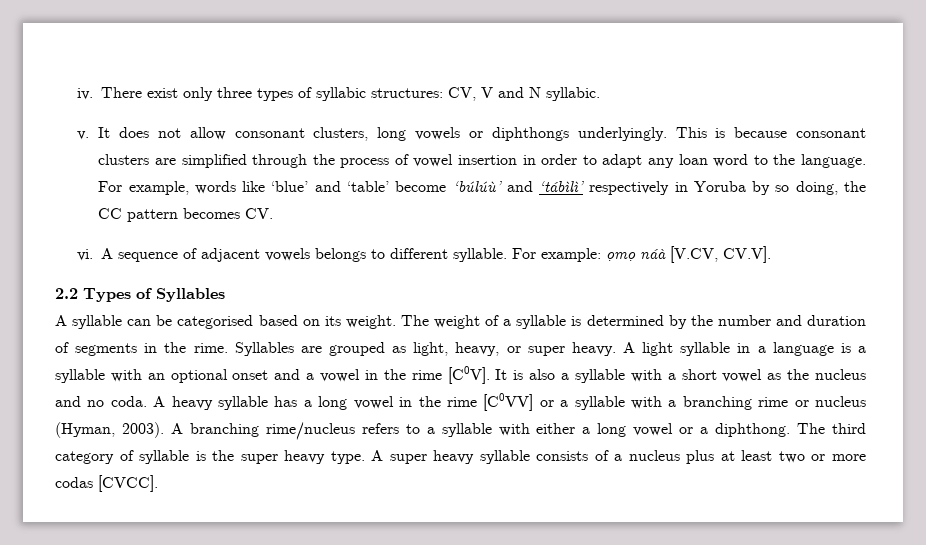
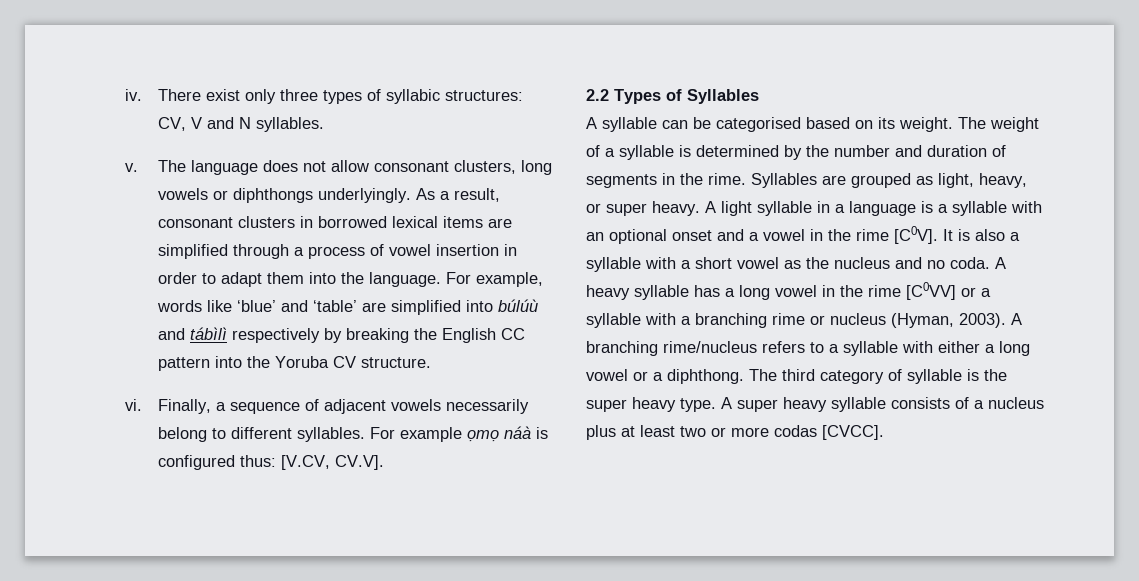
[545,87,600,101] syllabic. -> [255,117,324,132] syllables.
[98,127,111,138] It -> [157,160,258,175] The language
[675,127,866,138] [98,154,150,165] This is because consonant clusters -> [415,188,500,202] [157,216,483,228] As a result, consonant clusters in borrowed lexical items
[312,154,335,165] the -> [293,247,304,256] a
[648,154,768,168] any loan word to -> [266,272,336,284] them into
[395,181,866,195] [98,208,274,222] become ‘búlúù’ and ‘tábìlì’ respectively in Yoruba by so doing, the CC pattern becomes CV. -> [361,299,538,315] [157,327,525,343] [157,356,431,371] are simplified into búlúù and tábìlì respectively by breaking the English CC pattern into the Yoruba CV structure.
[100,248,113,259] A -> [157,399,226,414] Finally, a
[314,248,666,262] belongs to different syllable. For example: ọmọ náà -> [445,399,529,414] [157,426,548,442] [157,455,276,470] necessarily belong to different syllables. For example ọmọ náà is configured thus:

